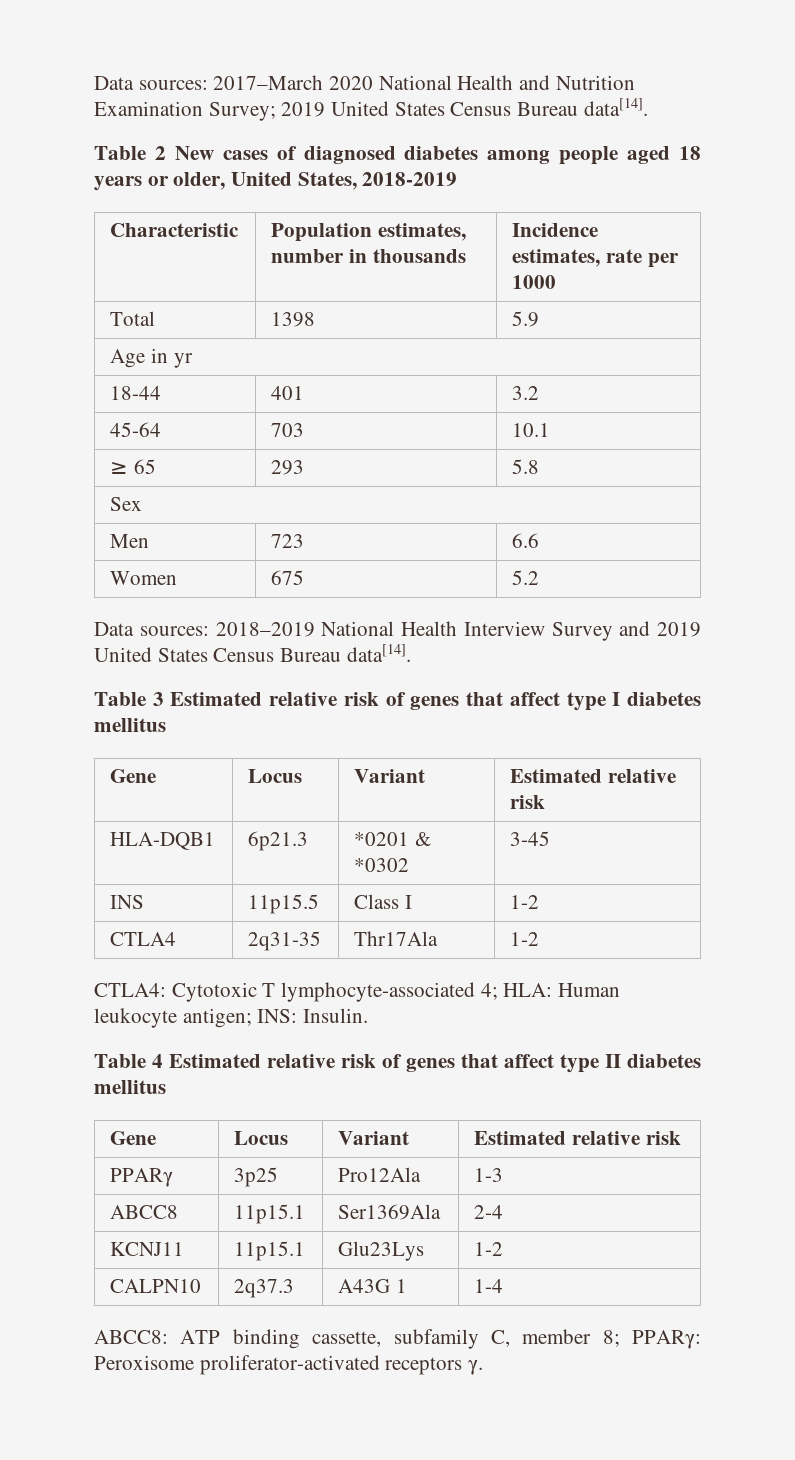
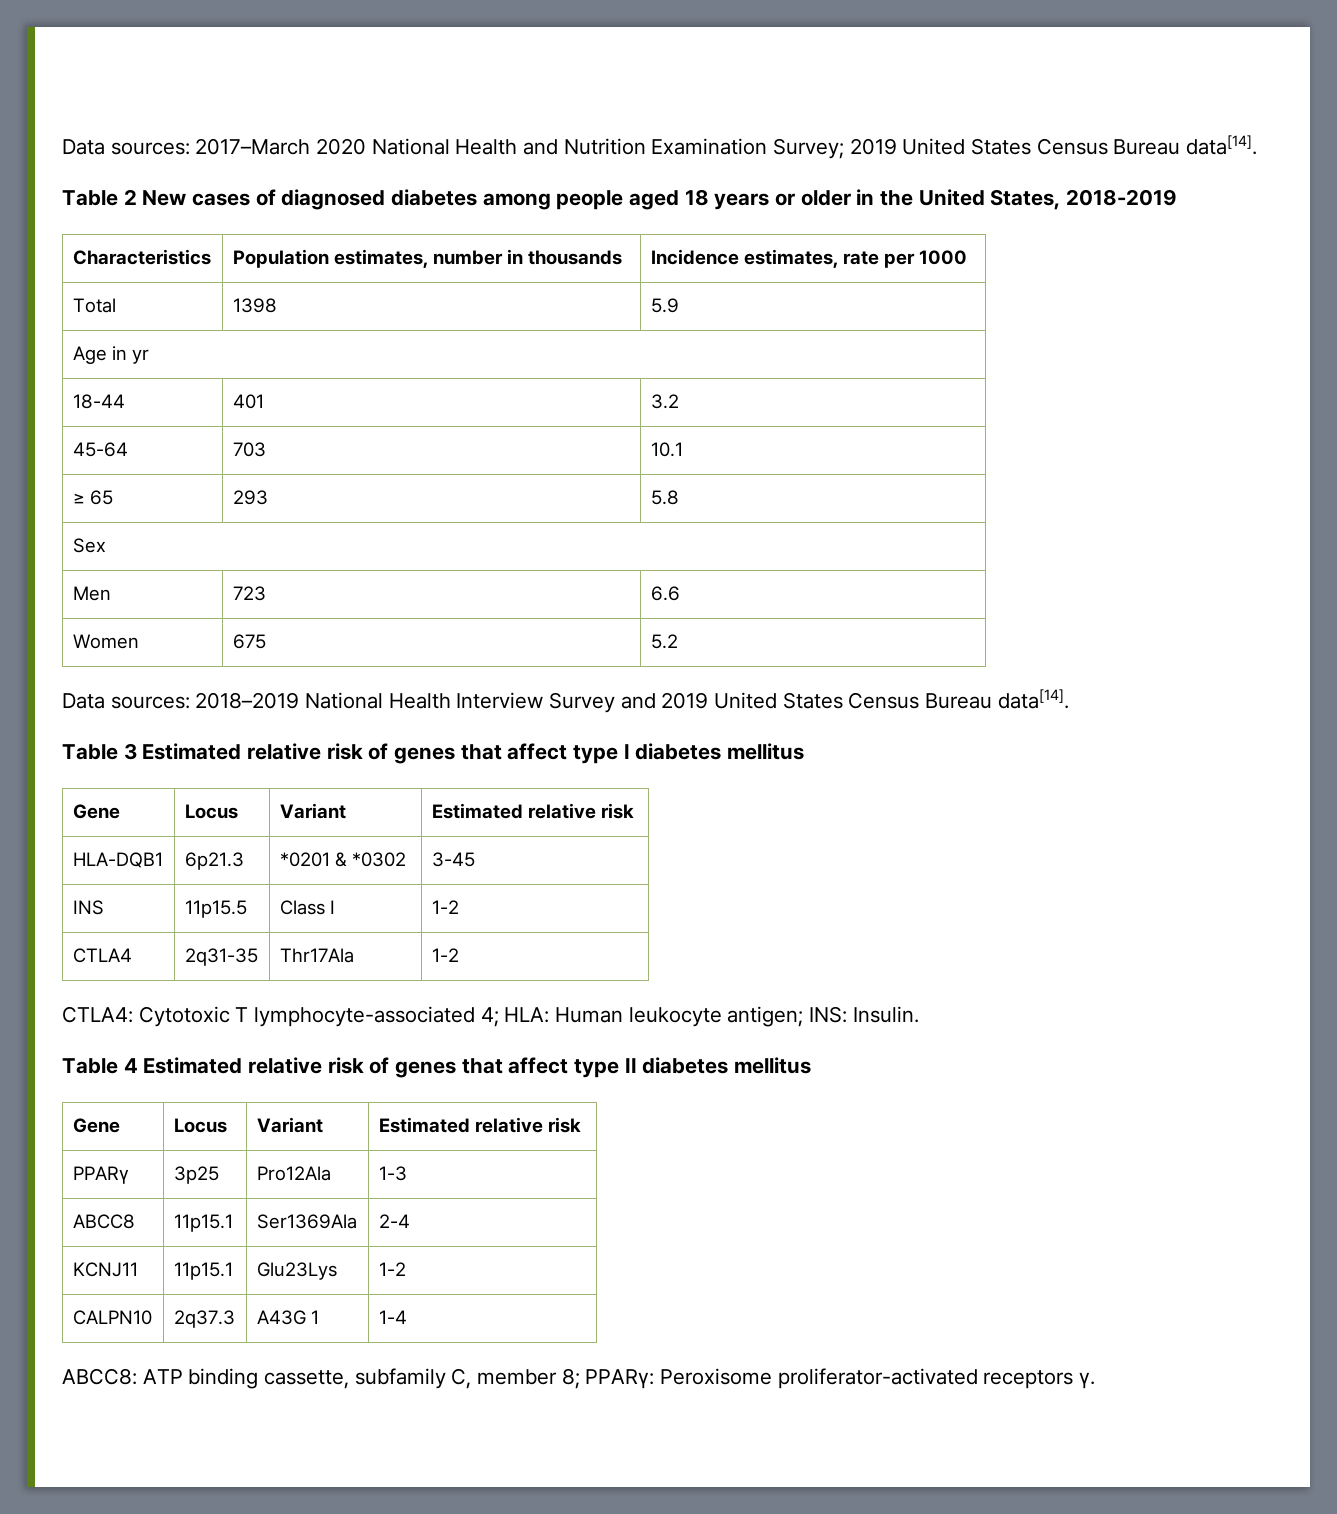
[173,172,226,190] older, -> [800,189,914,206] older in the
[110,223,240,237] Characteristic -> [72,249,211,265] Characteristics

